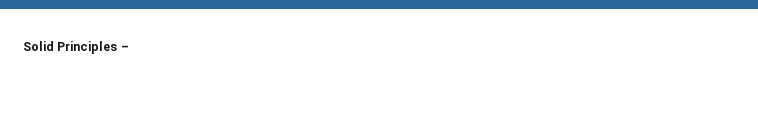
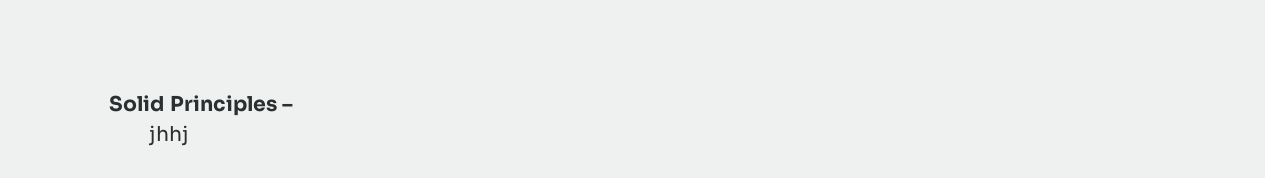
(129, 48) none -> [148,125,190,146] // jhhj

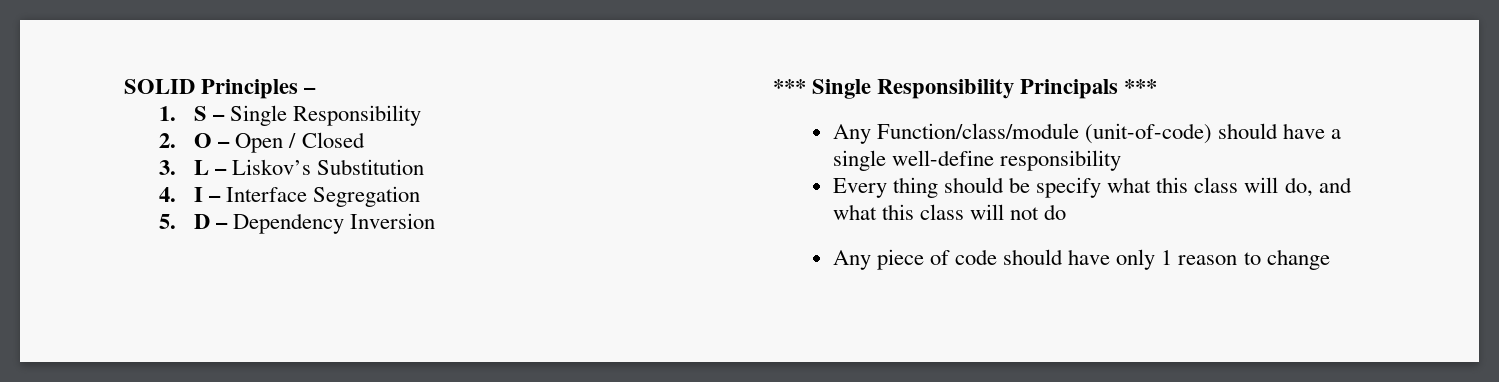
[109,95,164,112] Solid -> [124,79,195,94] SOLID
[148,125,190,146] jhhj -> [159,105,422,126] [159,132,365,153] [159,159,425,175] [159,186,421,207] [159,213,436,234] [773,79,1158,99] [832,123,1342,144] [832,150,1122,171] [832,177,1352,198] [832,204,1067,220] [832,249,1330,270] 1. S – Single Responsibility // 2. O – Open / Closed // 3. L – Liskov’s Substitution // 4. I – Interface Segregation // 5. D – Dependency Inversion // *** Single Responsibility Principals *** // Any Function/class/module (unit-of-code) should have a single well-define responsibility // Every thing should be specify what this class will do, and what this class will not do // Any piece of code should have only 1 reason to change

